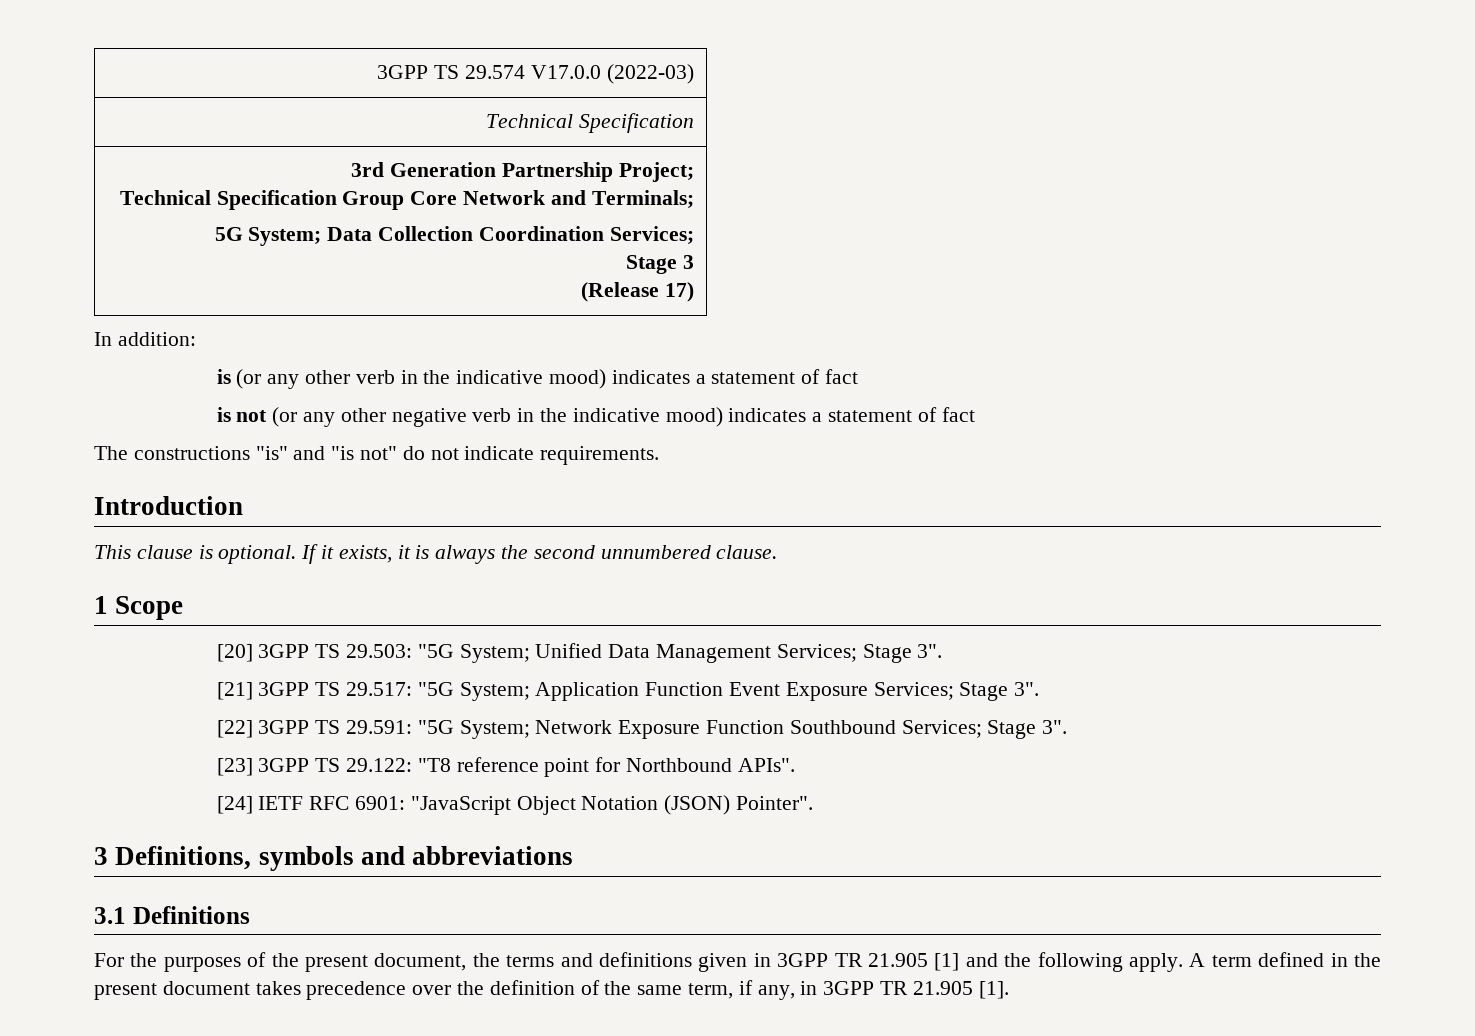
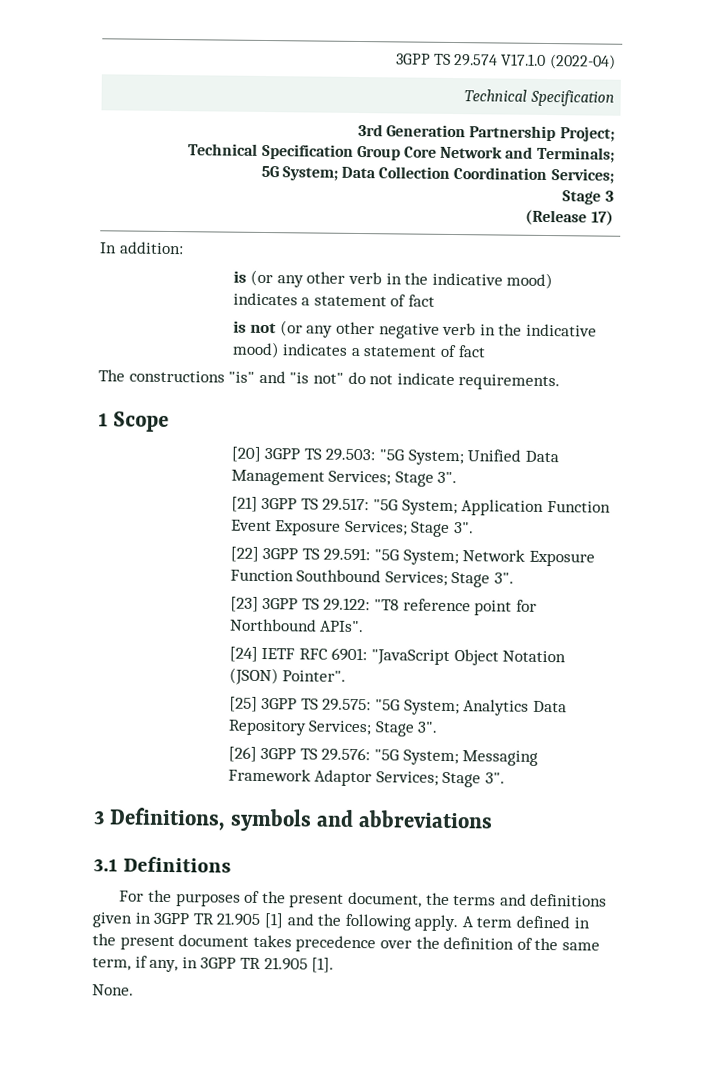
[530,64,694,84] V17.0.0 (2022-03) -> [501,53,616,70] V17.1.0 (2022-04)
[94,496,243,515] [94,544,778,564] // Introduction // This clause is optional. If it exists, it is always the second unnumbered clause. -> (561, 382) none
(814, 803) none -> [228,696,567,716] [227,719,439,737] [227,746,539,766] [227,768,506,788] // [25] 3GPP TS 29.575: "5G System; Analytics Data Repository Services; Stage 3". // [26] 3GPP TS 29.576: "5G System; Messaging Framework Adaptor Services; Stage 3".
(1009, 990) none -> [92,984,134,996] // None.

